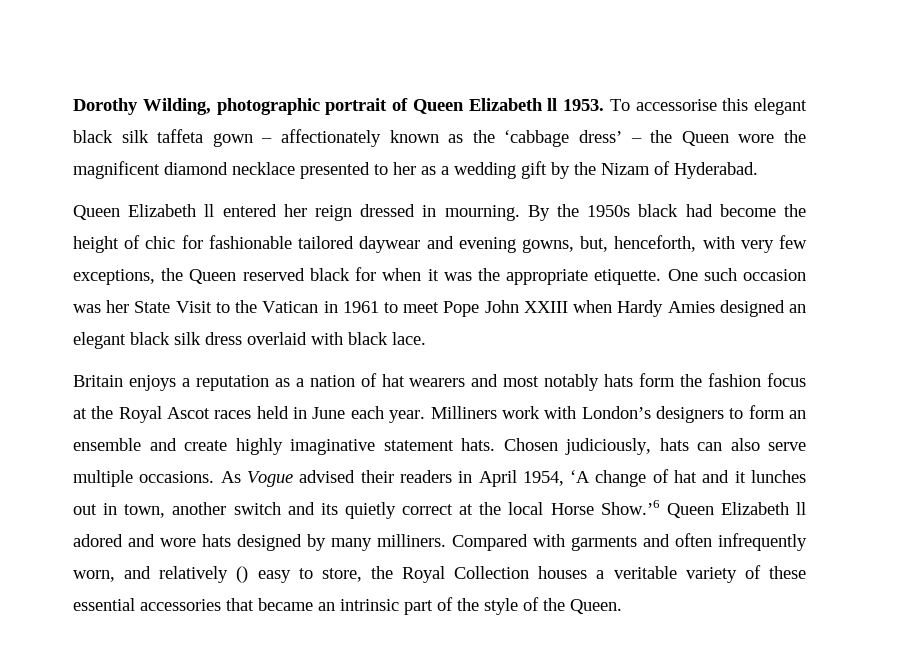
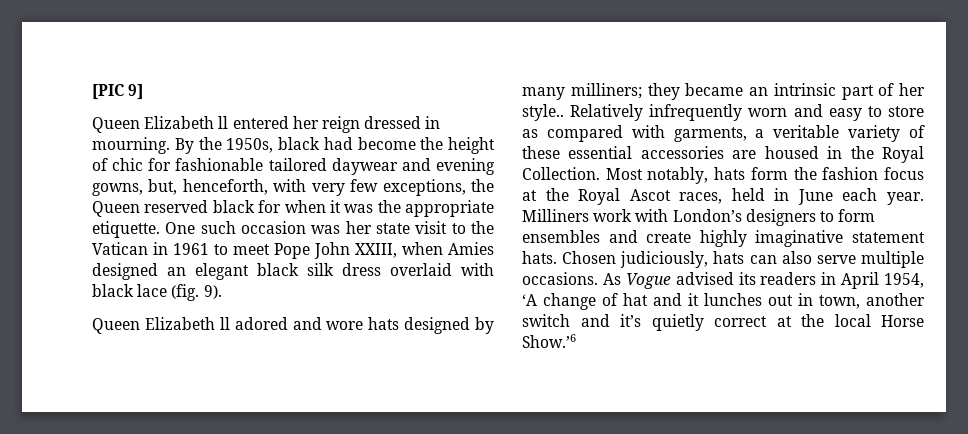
[73,98,807,115] [73,129,807,147] [73,161,758,179] Dorothy Wilding, photographic portrait of Queen Elizabeth ll 1953. To accessorise this elegant black silk taffeta gown – affectionately known as the ‘cabbage dress’ – the Queen wore the magnificent diamond necklace presented to her as a wedding gift by the Nizam of Hyderabad. -> [92,84,144,100] [PIC 9]
[587,205,631,217] 1950s -> [226,138,274,153] 1950s,
[134,301,212,313] State Visit -> [376,221,448,234] state visit
[523,300,664,317] XXIII when Hardy -> [355,242,443,258] XXIII, when
[392,332,426,345] [73,373,600,391] lace. // Britain enjoys a reputation as a nation of hat wearers and most notably -> [137,284,222,301] [92,317,494,334] [522,83,925,100] [522,104,925,121] [522,125,925,142] [522,146,924,163] [522,167,709,184] lace (fig. 9). // Queen Elizabeth ll adored and wore hats designed by many milliners; they became an intrinsic part of her style.. Relatively infrequently worn and easy to store as compared with garments, a veritable variety of these essential accessories are housed in the Royal Collection. Most notably,
[214,410,252,419] races -> [679,192,723,204] races,
[789,410,807,419] [73,438,141,451] an ensemble -> [522,230,600,243] ensembles
[360,470,394,483] their -> [738,272,756,285] its
[320,503,338,515] its -> [620,314,641,327] it’s
[666,502,806,518] [73,533,807,551] [73,565,806,583] [73,597,622,615] Queen Elizabeth ll adored and wore hats designed by many milliners. Compared with garments and often infrequently worn, and relatively () easy to store, the Royal Collection houses a veritable variety of these essential accessories that became an intrinsic part of the style of the Queen. -> (576, 341) none

